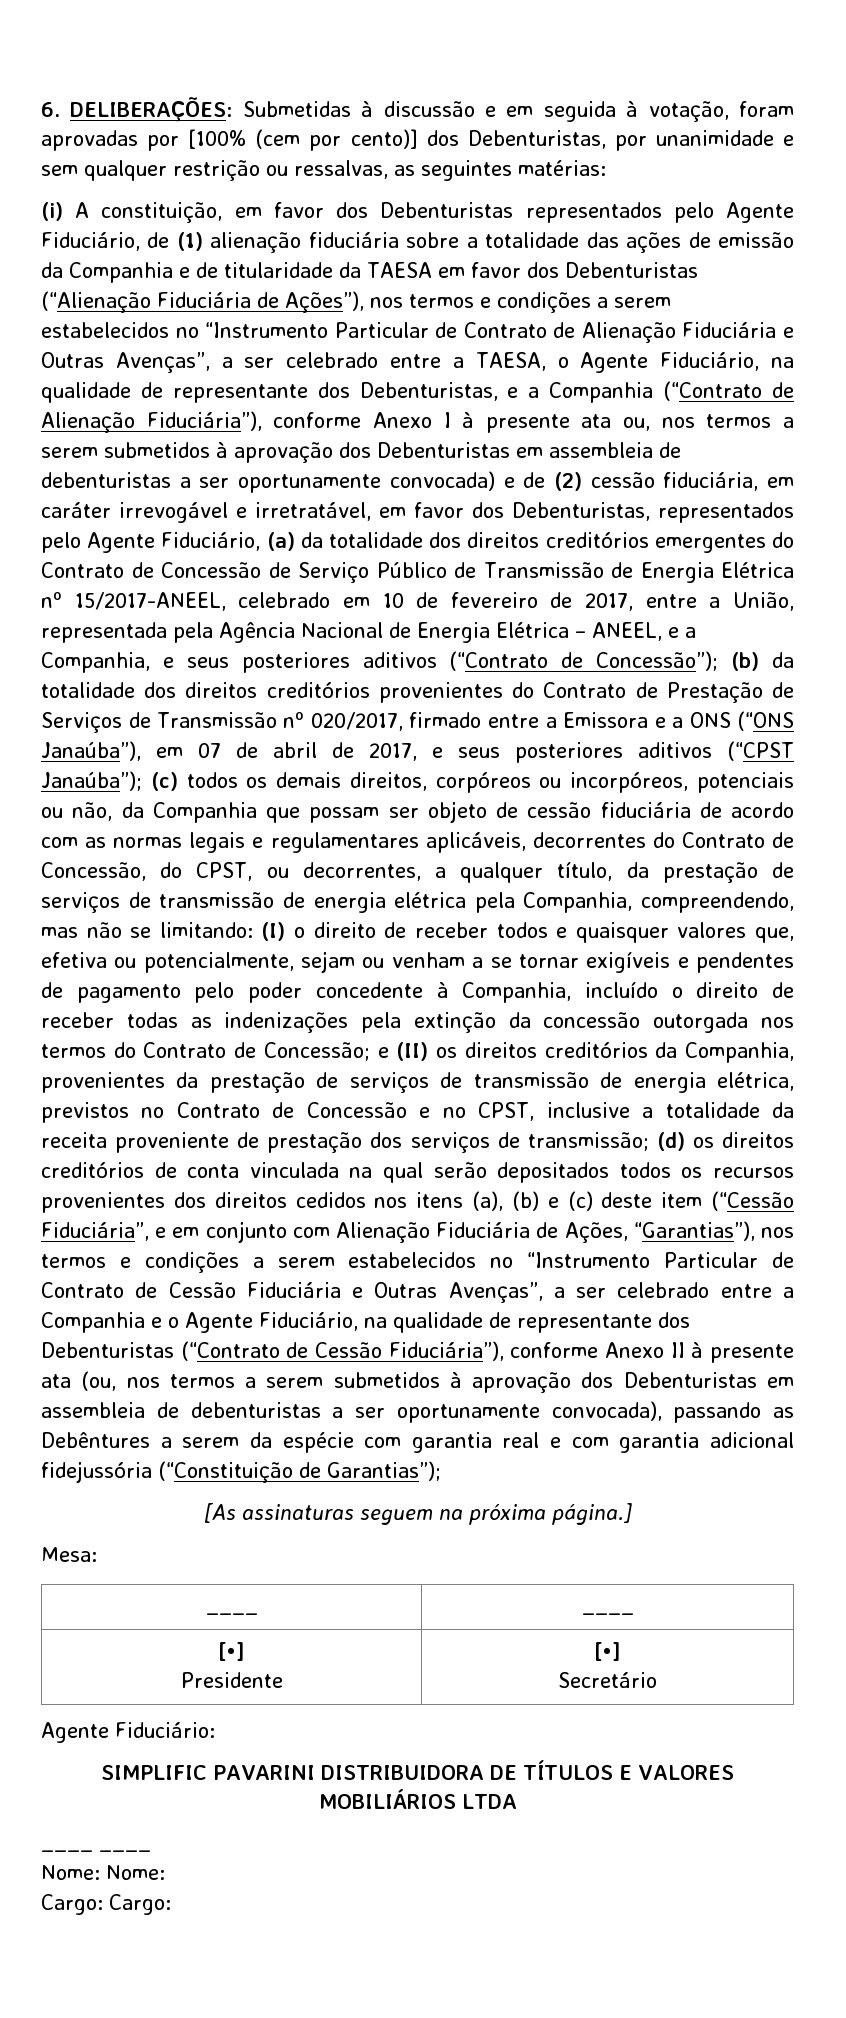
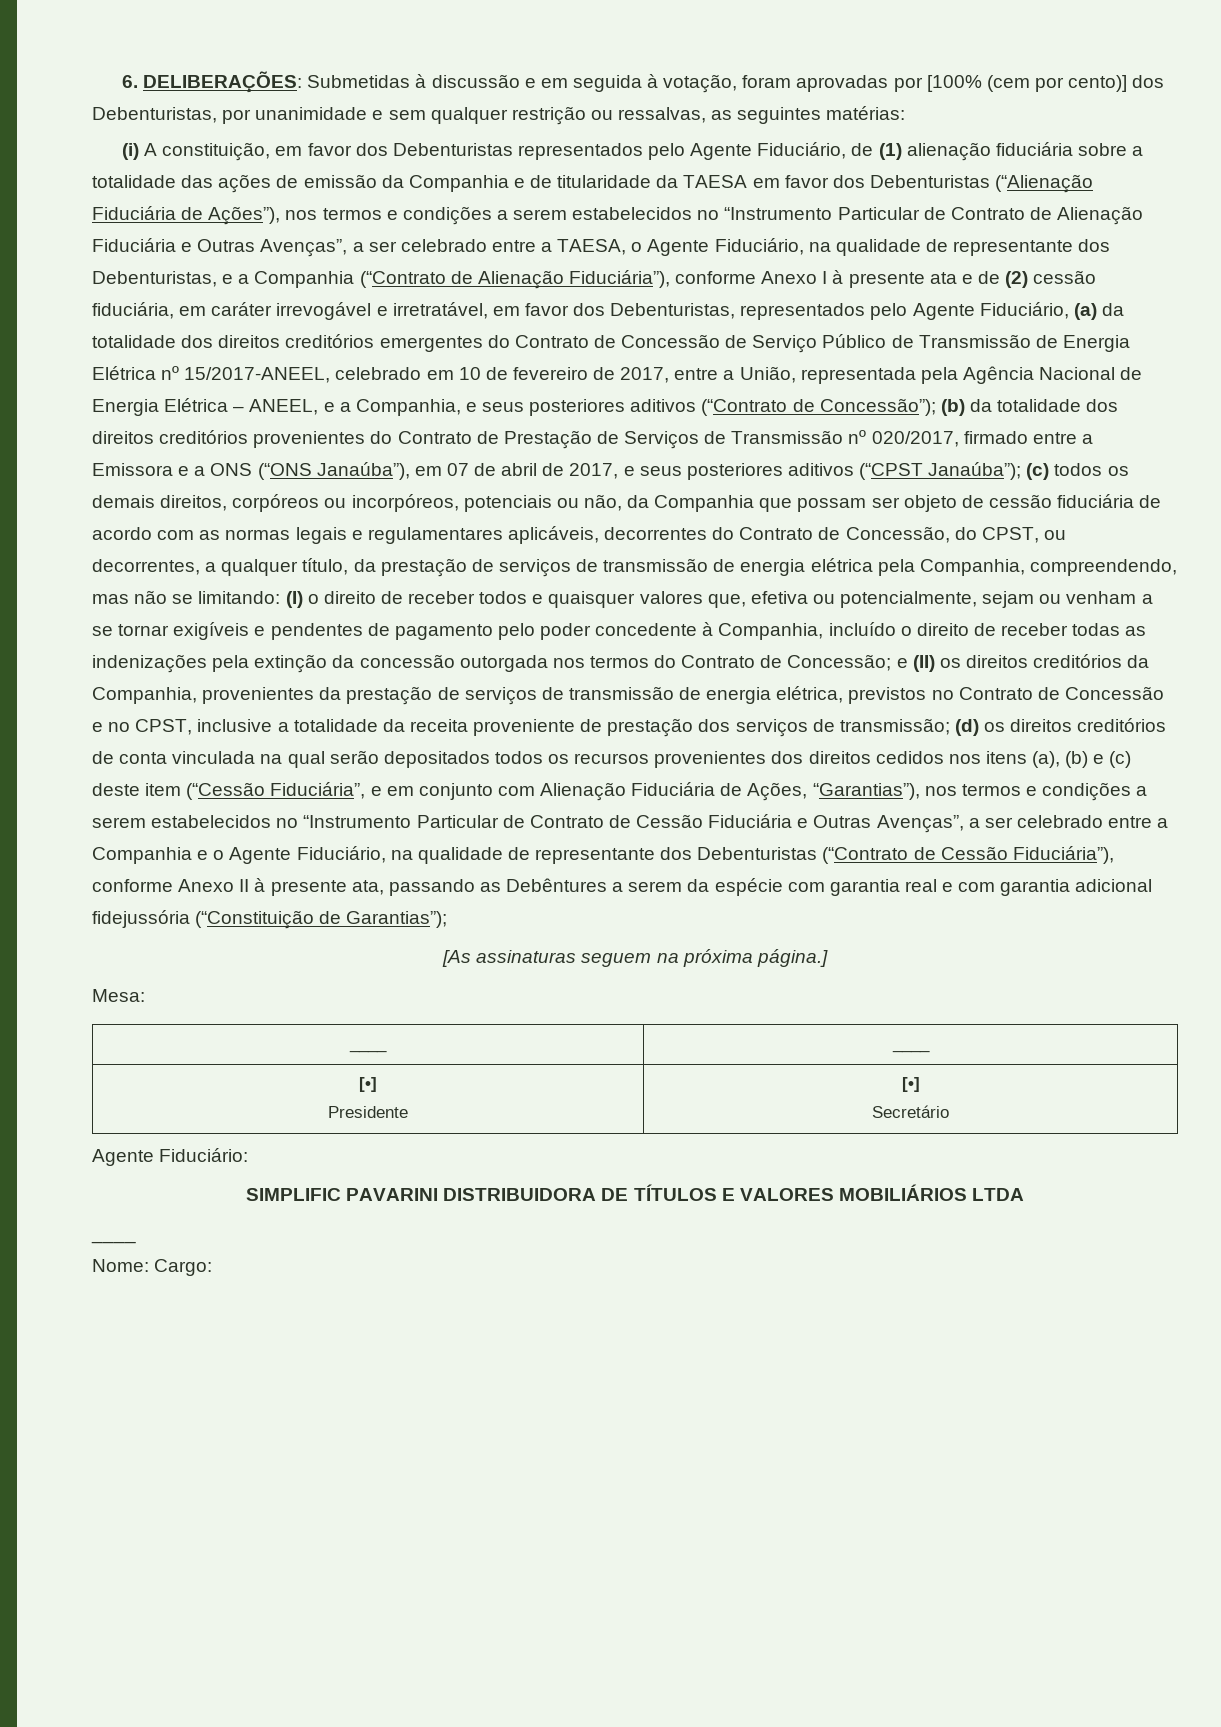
[623,414,794,431] [41,442,681,463] [41,471,495,493] ou, nos termos a serem submetidos à aprovação dos Debenturistas em assembleia de debenturistas a ser oportunamente convocada) -> (957, 278) none
[41,1371,794,1393] [41,1401,662,1423] ata (ou, nos termos a serem submetidos à aprovação dos Debenturistas em assembleia de debenturistas a ser oportunamente convocada), -> [351,880,384,895] ata,
[99,1850,151,1852] [41,1865,165,1880] [41,1894,103,1915] ____ // Nome: Nome: // Cargo: -> [92,1259,149,1272] // Nome:

